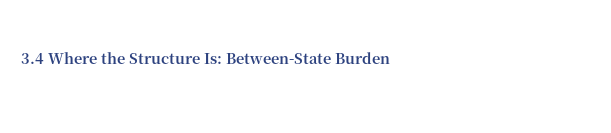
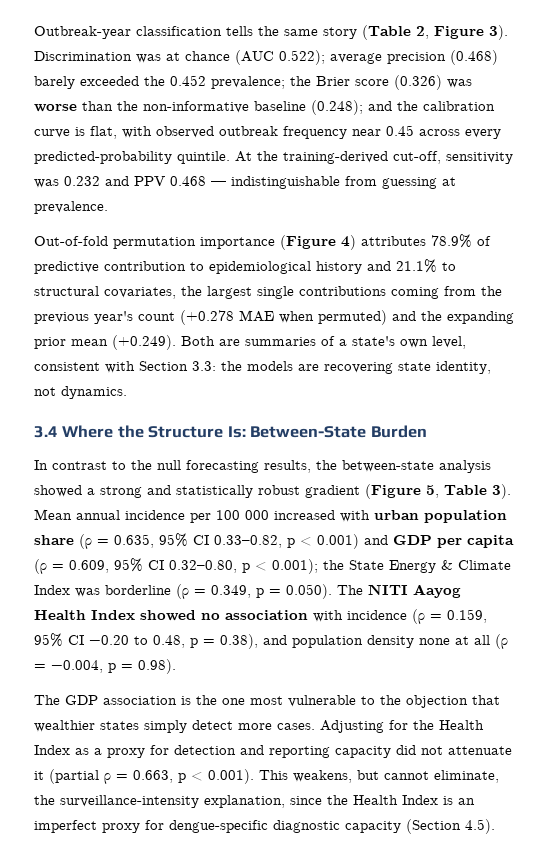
(21, 58) none -> [34,25,508,40] [34,50,498,65] [34,75,472,90] [34,100,495,115] [34,125,501,139] [34,151,513,164] [34,176,456,189] [34,201,108,214] [34,234,491,250] [34,259,456,274] [34,286,502,299] [34,310,514,325] [34,335,466,350] [34,361,491,374] [34,386,127,399] Outbreak-year classification tells the same story (Table 2, Figure 3). Discrimination was at chance (AUC 0.522); average precision (0.468) barely exceeded the 0.452 prevalence; the Brier score (0.326) was worse than the non-informative baseline (0.248); and the calibration curve is flat, with observed outbreak frequency near 0.45 across every predicted-probability quintile. At the training-derived cut-off, sensitivity was 0.232 and PPV 0.468 — indistinguishable from guessing at prevalence. // Out-of-fold permutation importance (Figure 4) attributes 78.9% of predictive contribution to epidemiological history and 21.1% to structural covariates, the largest single contributions coming from the previous year's count (+0.278 MAE when permuted) and the expanding prior mean (+0.249). Both are summaries of a state's own level, consistent with Section 3.3: the models are recovering state identity, not dynamics. //
(390, 58) none -> [34,460,491,473] [34,484,511,499] [34,509,507,523] [34,533,514,549] [34,558,511,574] [34,584,461,599] [34,609,487,624] [34,633,508,649] [34,659,176,674] [34,695,500,708] [34,720,484,733] [34,745,512,758] [34,769,499,784] [34,795,475,808] [34,819,495,834] // In contrast to the null forecasting results, the between-state analysis showed a strong and statistically robust gradient (Figure 5, Table 3). Mean annual incidence per 100 000 increased with urban population share (ρ = 0.635, 95% CI 0.33–0.82, p < 0.001) and GDP per capita (ρ = 0.609, 95% CI 0.32–0.80, p < 0.001); the State Energy & Climate Index was borderline (ρ = 0.349, p = 0.050). The NITI Aayog Health Index showed no association with incidence (ρ = 0.159, 95% CI −0.20 to 0.48, p = 0.38), and population density none at all (ρ = −0.004, p = 0.98). // The GDP association is the one most vulnerable to the objection that wealthier states simply detect more cases. Adjusting for the Health Index as a proxy for detection and reporting capacity did not attenuate it (partial ρ = 0.663, p < 0.001). This weakens, but cannot eliminate, the surveillance-intensity explanation, since the Health Index is an imperfect proxy for dengue-specific diagnostic capacity (Section 4.5).

